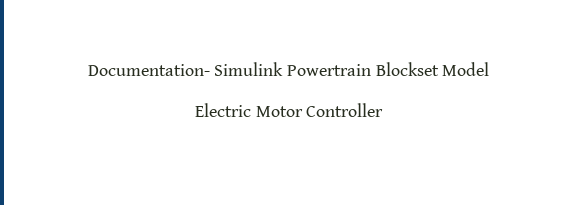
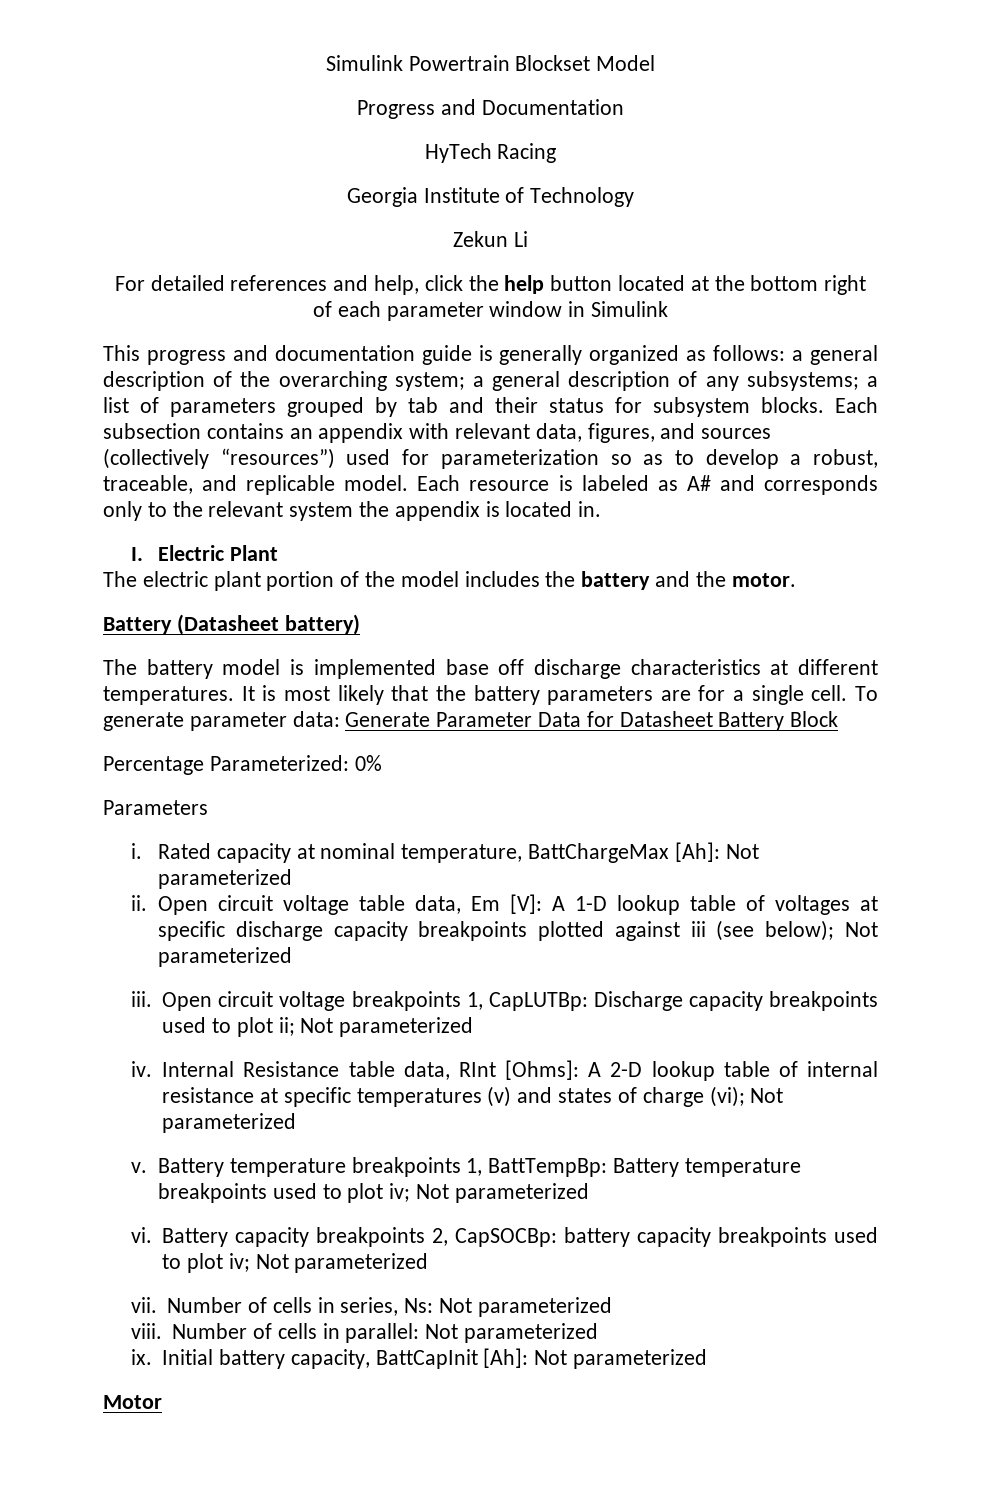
[87,64,210,76] Documentation- -> (325, 63) none
[194,103,384,117] Electric Motor Controller -> [357,99,624,119] [424,143,557,163] [346,187,635,207] [453,231,528,247] [114,275,867,295] [312,301,669,321] [103,345,878,365] [103,371,878,391] [103,397,878,417] [103,423,772,443] [103,448,879,469] [103,475,878,495] [103,501,602,521] [130,545,278,561] [103,571,796,591] [103,614,360,635] [103,659,878,679] [103,685,878,705] [103,711,839,731] [103,755,382,775] [103,800,208,815] [130,842,759,863] [158,869,293,889] [130,894,878,915] [158,920,878,941] [158,947,293,967] [130,991,879,1011] [162,1017,474,1037] [130,1060,878,1081] [162,1086,784,1107] [162,1113,297,1133] [130,1157,801,1177] [158,1183,589,1203] [130,1227,879,1247] [162,1253,429,1273] [130,1297,612,1317] [130,1323,599,1343] [130,1348,708,1369] [103,1395,162,1409] Progress and Documentation // HyTech Racing // Georgia Institute of Technology // Zekun Li // For detailed references and help, click the help button located at the bottom right of each parameter window in Simulink // This progress and documentation guide is generally organized as follows: a general description of the overarching system; a general description of any subsystems; a list of parameters grouped by tab and their status for subsystem blocks. Each subsection contains an appendix with relevant data, figures, and sources (collectively “resources”) used for parameterization so as to develop a robust, traceable, and replicable model. Each resource is labeled as A# and corresponds only to the relevant system the appendix is located in. // I. Electric Plant // The electric plant portion of the model includes the battery and the motor. // Battery (Datasheet battery) // The battery model is implemented base off discharge characteristics at different temperatures. It is most likely that the battery parameters are for a single cell. To generate parameter data: Generate Parameter Data for Datasheet Battery Block // Percentage Parameterized: 0% // Parameters // i. Rated capacity at nominal temperature, BattChargeMax [Ah]: Not parameterized // ii. Open circuit voltage table data, Em [V]: A 1-D lookup table of voltages at specific discharge capacity breakpoints plotted against iii (see below); Not parameterized // iii. Open circuit voltage breakpoints 1, CapLUTBp: Discharge capacity breakpoints used to plot ii; Not parameterized // iv. Internal Resistance table data, RInt [Ohms]: A 2-D lookup table of internal resistance at specific temperatures (v) and states of charge (vi); Not parameterized // v. Battery temperature breakpoints 1, BattTempBp: Battery temperature breakpoints used to plot iv; Not parameterized // vi. Battery capacity breakpoints 2, CapSOCBp: battery capacity breakpoints used to plot iv; Not parameterized // vii. Number of cells in series, Ns: Not parameterized // viii. Number of cells in parallel: Not parameterized // ix. Initial battery capacity, BattCapInit [Ah]: Not parameterized // Motor

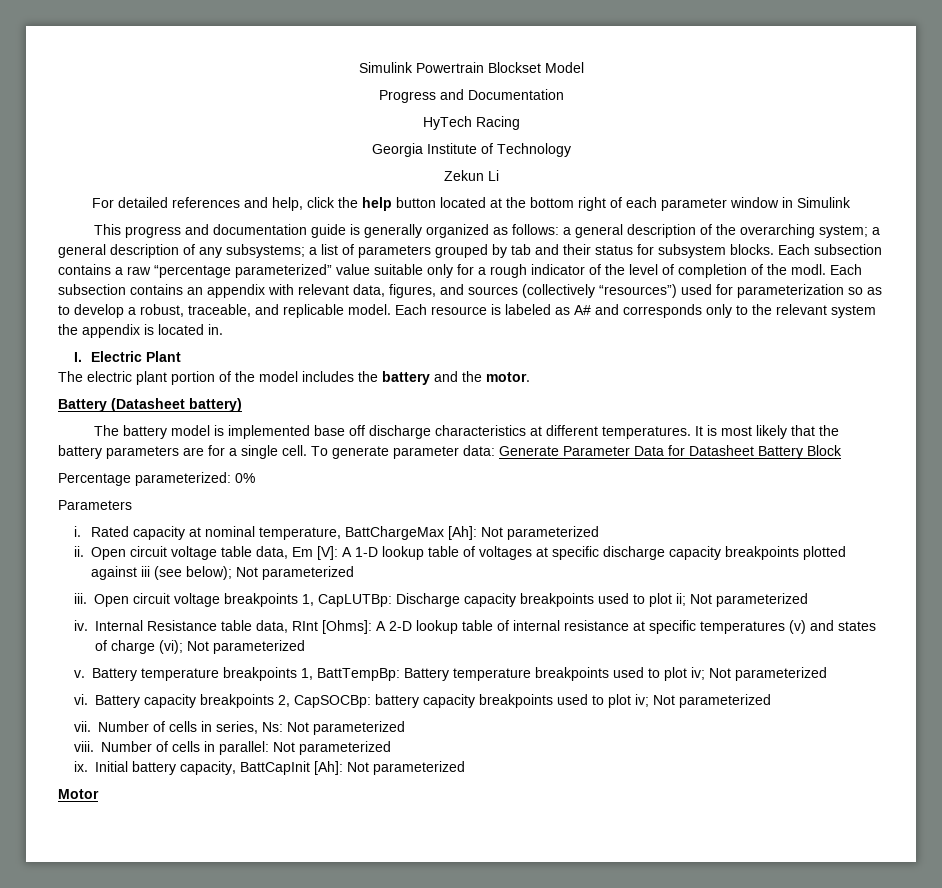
(284, 431) none -> [115,264,862,278] [58,284,183,295] a raw “percentage parameterized” value suitable only for a rough indicator of the level of completion of the modl. Each subsection contains
[209,755,349,771] Parameterized: -> [135,472,231,486] parameterized:

